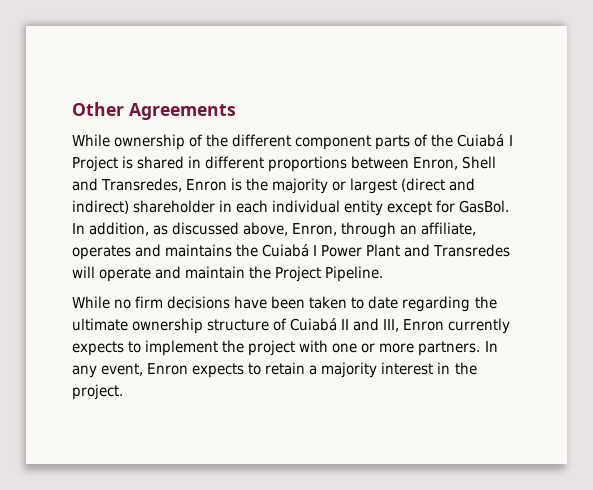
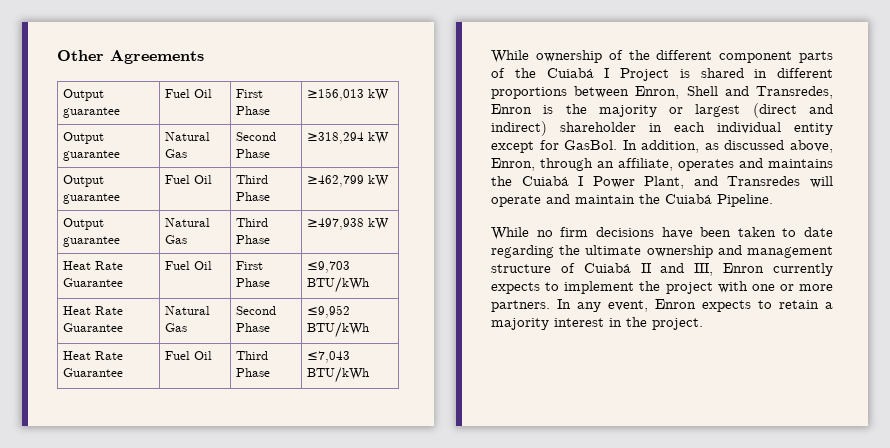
(236, 111) none -> [63,89,105,101] [63,107,121,118] [165,89,213,98] [236,89,264,98] [236,106,271,115] [307,88,390,101] [63,132,105,144] [63,150,121,161] [165,132,211,141] [165,149,188,158] [236,132,277,141] [236,149,271,158] [307,132,390,144] [63,175,105,187] [63,193,121,204] [165,175,213,184] [236,175,269,184] [236,192,271,201] [307,175,390,187] [63,218,105,230] [63,236,121,247] [165,218,211,227] [165,235,188,244] [236,218,269,227] [236,235,271,244] [307,218,390,230] [63,261,124,270] [63,278,124,287] [165,261,213,270] [236,261,264,270] [236,278,271,287] [307,261,351,273] [307,277,370,293] [63,306,124,315] [63,323,124,332] [165,306,211,315] [165,323,188,332] [236,306,277,315] [236,323,271,332] [307,305,351,318] [307,322,370,338] [63,351,124,360] [63,368,124,377] [165,351,213,360] [236,351,269,360] [236,368,271,377] [307,351,351,363] [307,367,370,383] // Output guarantee | Fuel Oil | First Phase | ≥156,013 kW // Output guarantee | Natural Gas | Second Phase | ≥318,294 kW // Output guarantee | Fuel Oil | Third Phase | ≥462,799 kW // Output guarantee | Natural Gas | Third Phase | ≥497,938 kW // Heat Rate Guarantee | Fuel Oil | First Phase | ≤9,703 BTU/kWh // Heat Rate Guarantee | Natural Gas | Second Phase | ≤9,952 BTU/kWh // Heat Rate Guarantee | Fuel Oil | Third Phase | ≤7,043 BTU/kWh
[366,244,401,257] Plant -> [644,176,685,189] Plant,
[275,266,322,282] Project -> [665,194,712,204] Cuiabá
(204, 326) none -> [717,245,833,258] and management

